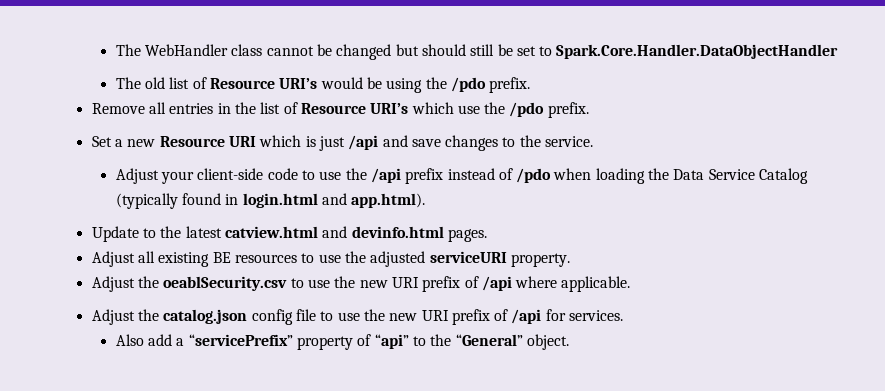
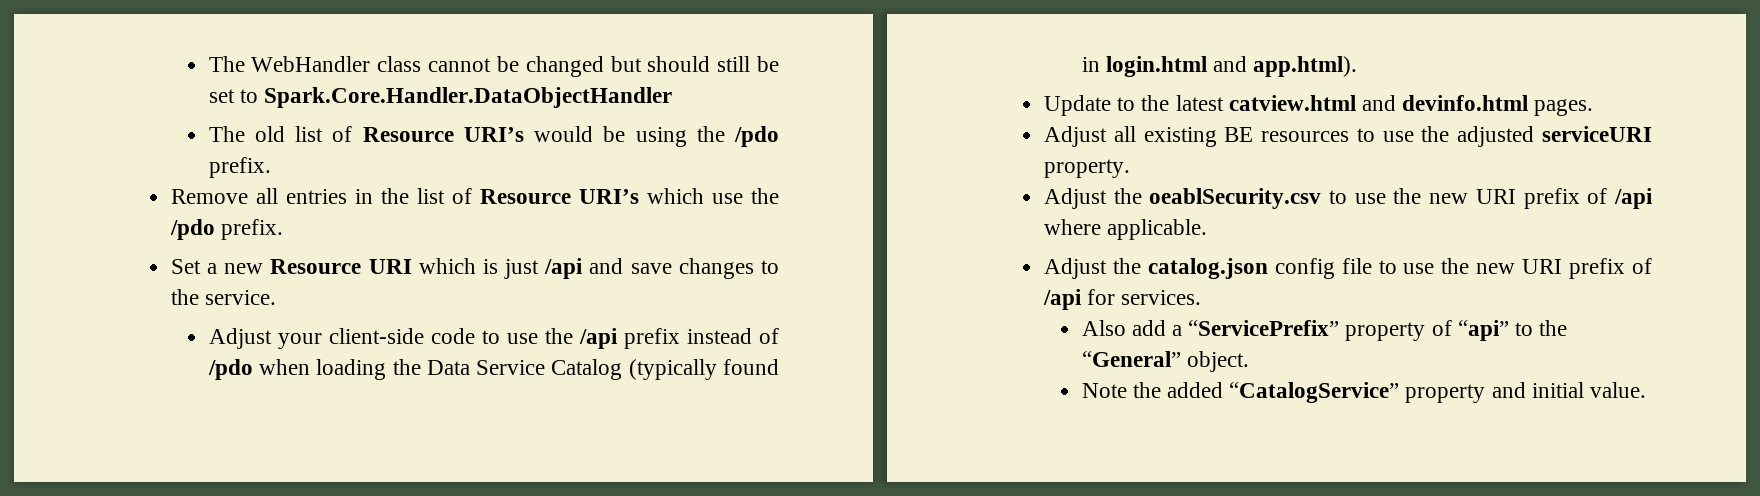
[188,334,293,346] “servicePrefix” -> [1188,320,1340,336] “ServicePrefix”
(569, 342) none -> [1081,382,1647,403] // Note the added “CatalogService” property and initial value.

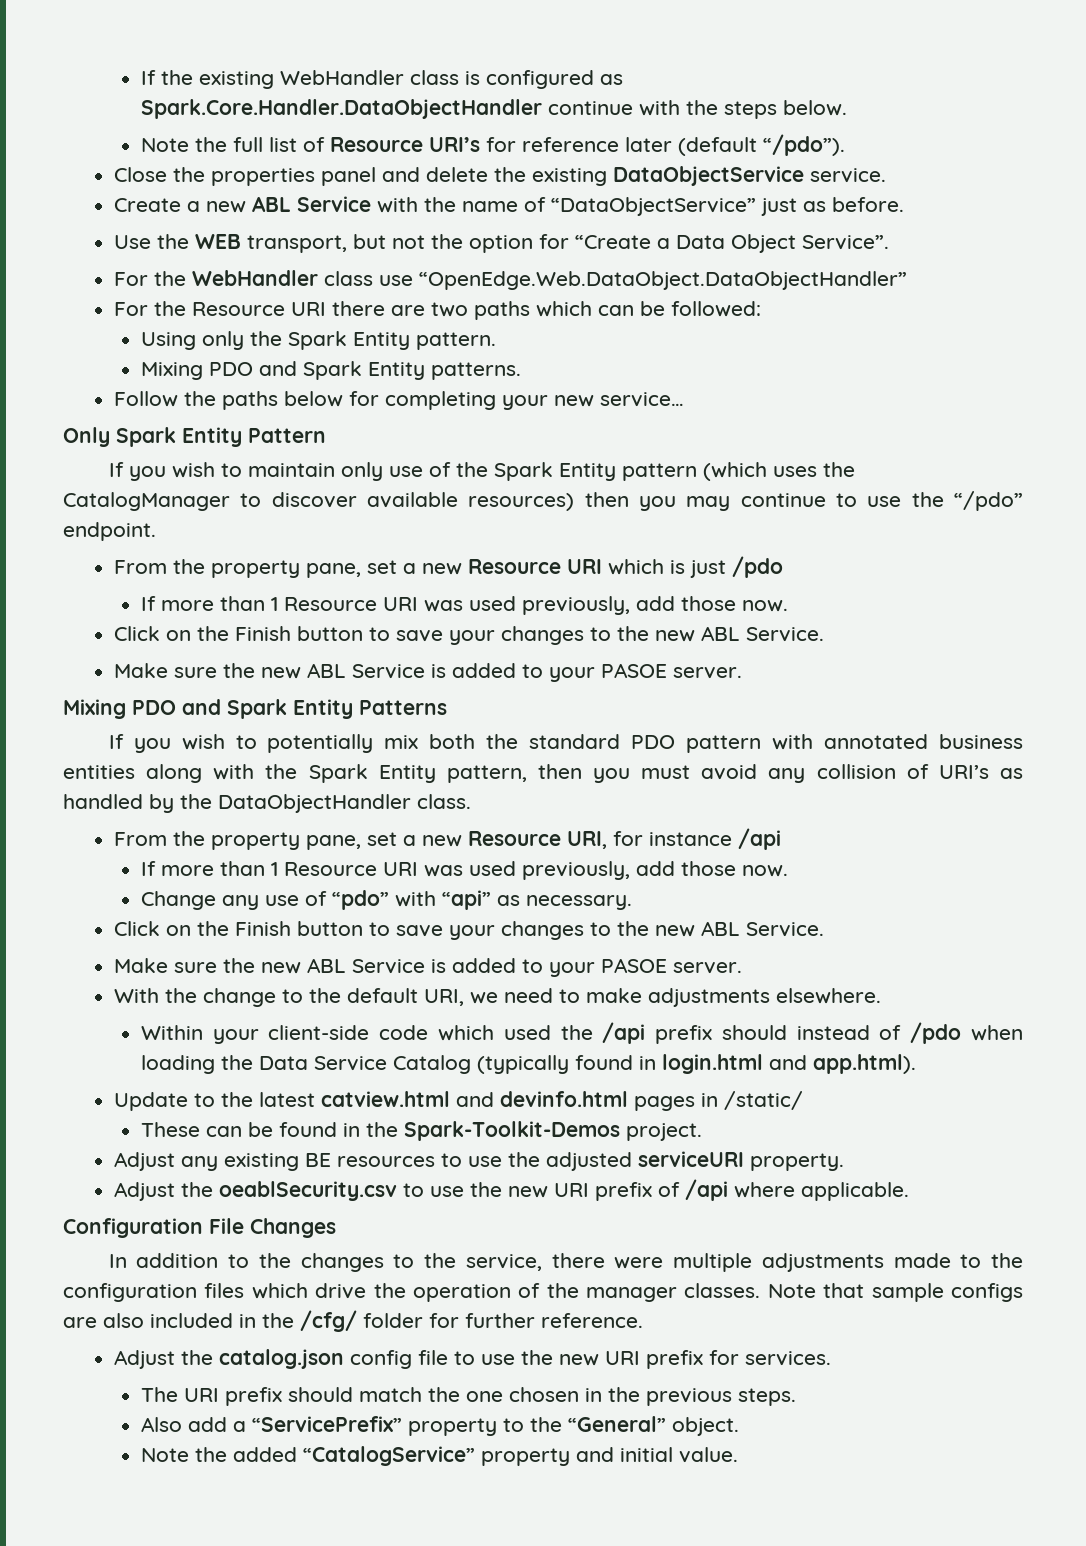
[208,56,780,77] [208,87,673,108] [208,126,780,147] [208,157,271,178] [170,188,779,204] [169,219,284,240] [170,259,201,274] The WebHandler class cannot be changed but should still be set to Spark.Core.Handler.DataObjectHandler // The old list of Resource URI’s would be using the /pdo prefix. // Remove all entries in the list of Resource URI’s which use the /pdo prefix. // Set -> [140,70,623,89] [140,99,847,119] [140,134,845,156] [113,166,886,186] [113,196,904,216] [113,234,889,253] [113,270,907,290] [113,301,761,320] [140,331,496,350] [140,361,521,380] [113,391,684,410] [63,427,326,447] [108,462,855,481] [63,491,1024,511] [63,522,156,541] [113,559,397,578] If the existing WebHandler class is configured as Spark.Core.Handler.DataObjectHandler continue with the steps below. // Note the full list of Resource URI’s for reference later (default “/pdo”). // Close the properties panel and delete the existing DataObjectService service. // Create a new ABL Service with the name of “DataObjectService” just as before. // Use the WEB transport, but not the option for “Create a Data Object Service”. // For the WebHandler class use “OpenEdge.Web.DataObject.DataObjectHandler” // For the Resource URI there are two paths which can be followed: // Using only the Spark Entity pattern. // Mixing PDO and Spark Entity patterns. // Follow the paths below for completing your new service… // Only Spark Entity Pattern // If you wish to maintain only use of the Spark Entity pattern (which uses the CatalogManager to discover available resources) then you may continue to use the “/pdo” endpoint. // From the property pane, set
[544,258,780,279] [170,289,277,305] [208,328,272,349] /api and save changes to the service. // Adjust -> [731,556,783,578] [140,596,788,615] [113,626,824,645] [113,663,742,682] [63,699,447,719] [108,734,1024,753] [63,764,1023,783] [63,794,471,813] [113,828,781,850] [140,861,788,880] [140,890,632,910] [113,921,824,940] [113,958,742,977] [113,988,881,1007] [140,1025,203,1040] /pdo // If more than 1 Resource URI was used previously, add those now. // Click on the Finish button to save your changes to the new ABL Service. // Make sure the new ABL Service is added to your PASOE server. // Mixing PDO and Spark Entity Patterns // If you wish to potentially mix both the standard PDO pattern with annotated business entities along with the Spark Entity pattern, then you must avoid any collision of URI’s as handled by the DataObjectHandler class. // From the property pane, set a new Resource URI, for instance /api // If more than 1 Resource URI was used previously, add those now. // Change any use of “pdo” with “api” as necessary. // Click on the Finish button to save your changes to the new ABL Service. // Make sure the new ABL Service is added to your PASOE server. // With the change to the default URI, we need to make adjustments elsewhere. // Within
[481,330,538,344] to use -> [438,1025,551,1041] which used
(680, 338) none -> [721,1025,787,1040] should
[1534,99,1594,116] [1043,126,1136,147] pages. // Adjust all -> [633,1091,803,1111] [140,1121,702,1141] [113,1152,218,1171] pages in /static/ // These can be found in the Spark-Toolkit-Demos project. // Adjust any
(1208, 229) none -> [63,1218,336,1238] [108,1253,1024,1272] [63,1283,1023,1302] [63,1310,643,1332] // Configuration File Changes // In addition to the changes to the service, there were multiple adjustments made to the configuration files which drive the operation of the manager classes. Note that sample configs are also included in the /cfg/ folder for further reference.
[1631,258,1652,274] [1042,289,1082,310] of /api -> (703, 1359) none
(1202, 297) none -> [140,1387,796,1406] // The URI prefix should match the one chosen in the previous steps.
[1431,320,1509,341] of “api” -> (497, 1427) none

